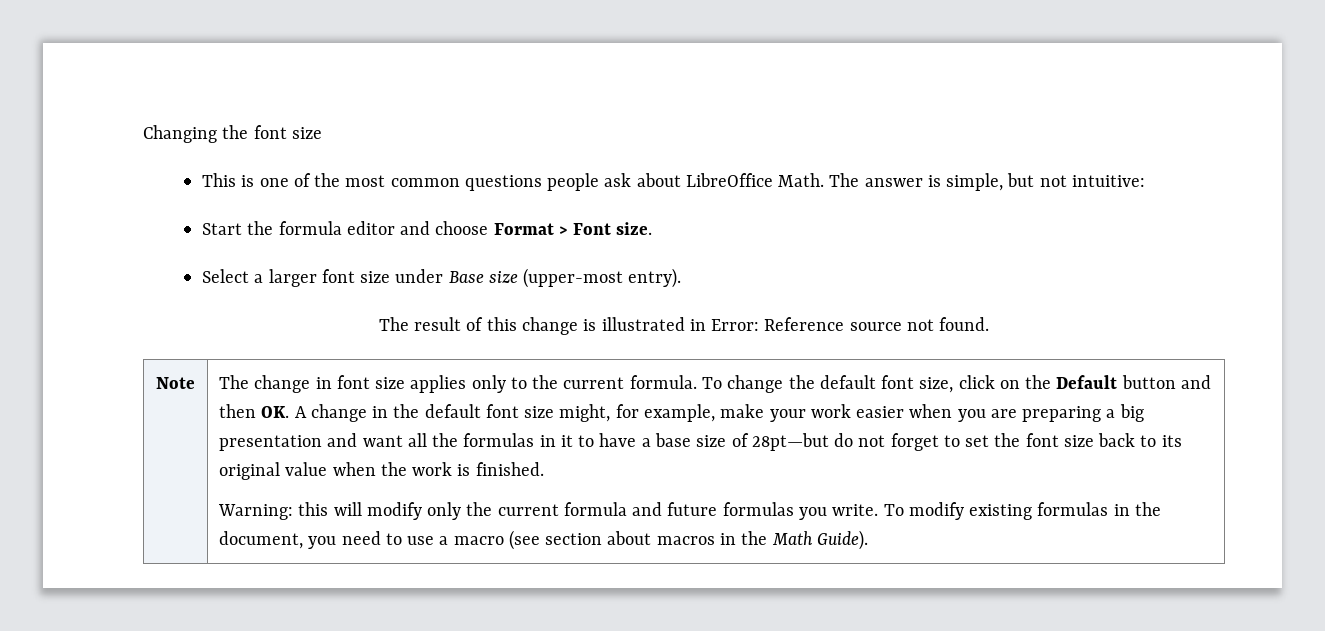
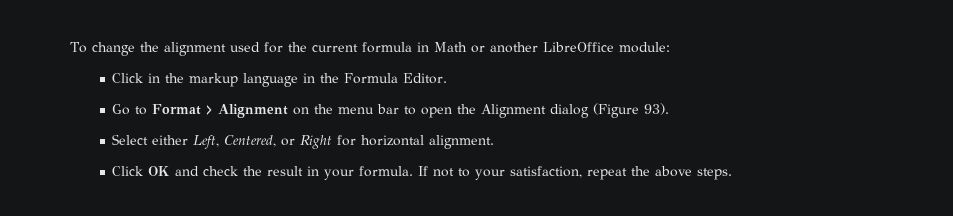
[143,125,322,143] [201,173,1146,191] [201,221,653,235] [201,268,682,288] [378,317,990,335] [156,377,195,389] [219,375,1211,393] [219,404,1144,422] [219,433,1182,451] [219,462,544,480] [218,502,1161,520] [219,530,868,550] Changing the font size // This is one of the most common questions people ask about LibreOffice Math. The answer is simple, but not intuitive: // Start the formula editor and choose Format > Font size. // Select a larger font size under Base size (upper-most entry). // The result of this change is illustrated in Error: Reference source not found. // Note | The change in font size applies only to the current formula. To change the default font size, click on the Default button and then OK. A change in the default font size might, for example, make your work easier when you are preparing a big presentation and want all the formulas in it to have a base size of 28pt—but do not forget to set the font size back to its original value when the work is finished. // Warning: this will modify only the current formula and future formulas you write. To modify existing formulas in the document, you need to use a macro (see section about macros in the Math Guide). -> [70,42,670,56] [112,73,448,87] [112,103,670,118] [112,134,495,149] [112,166,733,180] To change the alignment used for the current formula in Math or another LibreOffice module: // Click in the markup language in the Formula Editor. // Go to Format > Alignment on the menu bar to open the Alignment dialog (Figure 93). // Select either Left, Centered, or Right for horizontal alignment. // Click OK and check the result in your formula. If not to your satisfaction, repeat the above steps.

